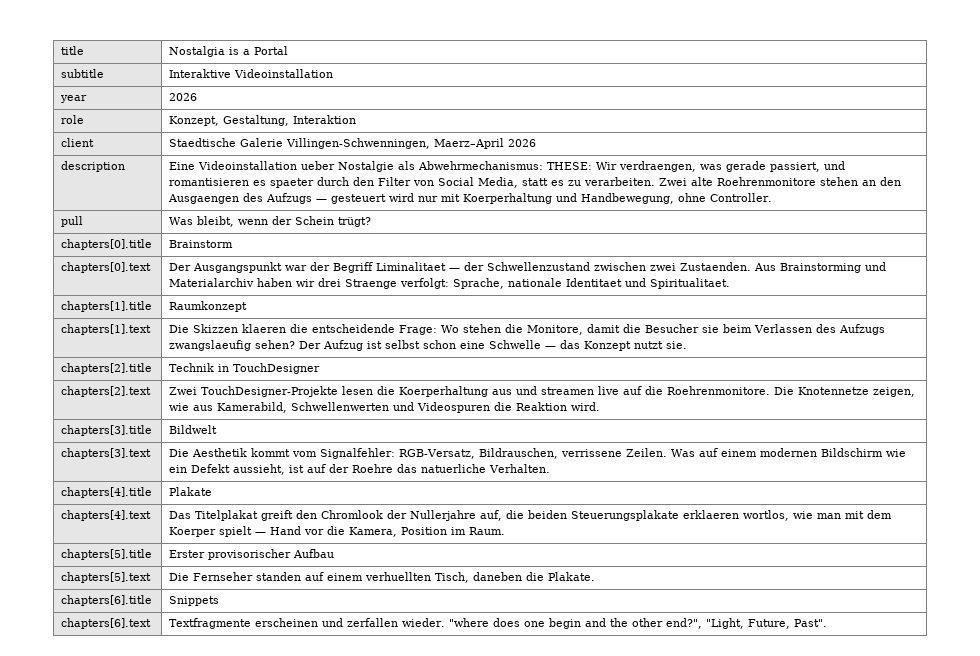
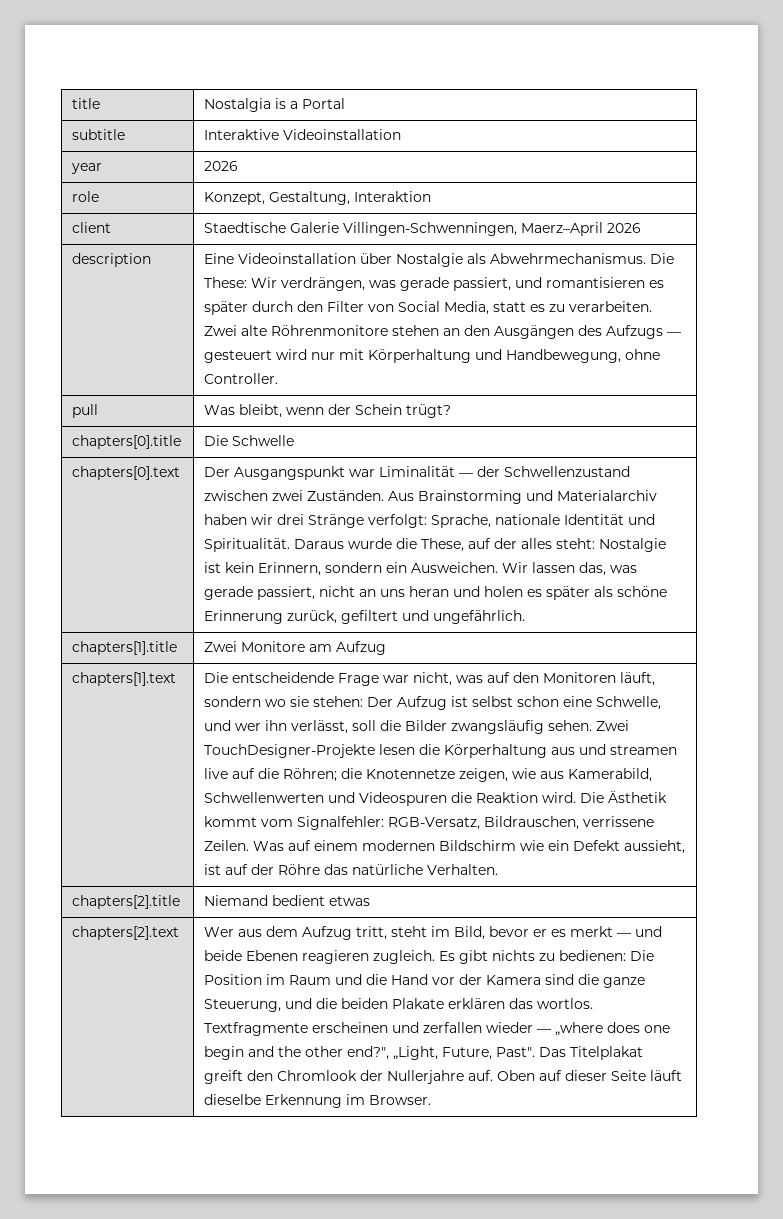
[301,161,336,170] ueber -> [360,253,393,264] über
[418,161,697,172] Abwehrmechanismus: THESE: Wir verdraengen, -> [490,253,675,264] [204,277,366,291] Abwehrmechanismus. Die These: Wir verdrängen,
[270,178,315,188] spaeter -> [204,301,249,315] später
[717,177,817,186] Roehrenmonitore -> [271,325,389,336] Röhrenmonitore
[168,194,240,204] Ausgaengen -> [494,325,575,339] Ausgängen
[463,193,553,204] Koerperhaltung -> [368,349,472,363] Körperhaltung
[169,240,234,248] Brainstorm -> [204,435,295,446] Die Schwelle
[310,262,447,273] der Begriff Liminalitaet -> [379,466,456,477] Liminalität
[680,262,752,271] Zustaenden. -> [307,490,385,501] Zuständen.
[345,279,398,289] Straenge -> [308,514,365,528] Stränge
[566,278,731,289] [61,301,153,312] [169,301,248,312] [61,324,152,335] [169,324,886,335] [169,340,296,351] Identitaet und Spiritualitaet. // chapters[1].title | Raumkonzept // chapters[1].text | Die Skizzen klaeren die entscheidende Frage: Wo stehen die Monitore, damit die Besucher sie beim Verlassen des Aufzugs zwangslaeufig sehen? -> [564,514,656,525] [204,538,667,552] [204,562,638,576] [204,586,668,600] [204,610,526,624] [72,641,178,655] [204,641,387,655] [72,672,177,686] [204,672,656,686] [204,696,364,707] Identität und Spiritualität. Daraus wurde die These, auf der alles steht: Nostalgie ist kein Erinnern, sondern ein Ausweichen. Wir lassen das, was gerade passiert, nicht an uns heran und holen es später als schöne Erinnerung zurück, gefiltert und ungefährlich. // chapters[1].title | Zwei Monitore am Aufzug // chapters[1].text | Die entscheidende Frage war nicht, was auf den Monitoren läuft, sondern wo sie stehen:
[489,340,688,351] [61,363,153,374] [169,363,321,374] [61,386,152,397] Schwelle — das Konzept nutzt sie. // chapters[2].title | Technik in TouchDesigner // chapters[2].text | -> [596,696,662,710] [204,720,593,734] Schwelle, und wer ihn verlässt, soll die Bilder zwangsläufig sehen.
[399,386,489,397] Koerperhaltung -> [444,744,548,758] Körperhaltung
[667,386,795,395] Roehrenmonitore. Die -> [283,768,363,782] Röhren; die
[61,425,153,436] [169,425,218,434] [61,448,152,459] [169,448,248,457] // chapters[3].title | Bildwelt // chapters[3].text | Die Aesthetik -> [580,790,668,803] Die Ästhetik
[352,464,551,473] [61,487,153,498] [169,487,213,496] [61,510,152,521] Roehre das natuerliche Verhalten. // chapters[4].title | Plakate // chapters[4].text | -> [278,864,499,875] [72,895,181,909] [204,895,371,906] [72,926,180,940] [204,926,663,940] [204,950,655,964] [204,974,646,988] [204,998,594,1012] [204,1022,671,1036] [204,1046,536,1060] Röhre das natürliche Verhalten. // chapters[2].title | Niemand bedient etwas // chapters[2].text | Wer aus dem Aufzug tritt, steht im Bild, bevor er es merkt — und beide Ebenen reagieren zugleich. Es gibt nichts zu bedienen: Die Position im Raum und die Hand vor der Kamera sind die ganze Steuerung, und die beiden Plakate erklären das wortlos. Textfragmente erscheinen und zerfallen wieder — „where does one begin and the other end?", „Light, Future, Past".
[480,510,893,521] [169,526,506,537] [61,549,153,560] [169,549,335,560] [61,572,152,583] [169,572,596,583] [61,595,153,606] [169,596,220,606] [61,618,152,629] [169,618,828,629] auf, die beiden Steuerungsplakate erklaeren wortlos, wie man mit dem Koerper spielt — Hand vor die Kamera, Position im Raum. // chapters[5].title | Erster provisorischer Aufbau // chapters[5].text | Die Fernseher standen auf einem verhuellten Tisch, daneben die Plakate. // chapters[6].title | Snippets // chapters[6].text | Textfragmente erscheinen und zerfallen wieder. "where does one begin and the other end?", "Light, Future, Past". -> [468,1070,683,1081] [204,1094,432,1108] auf. Oben auf dieser Seite läuft dieselbe Erkennung im Browser.

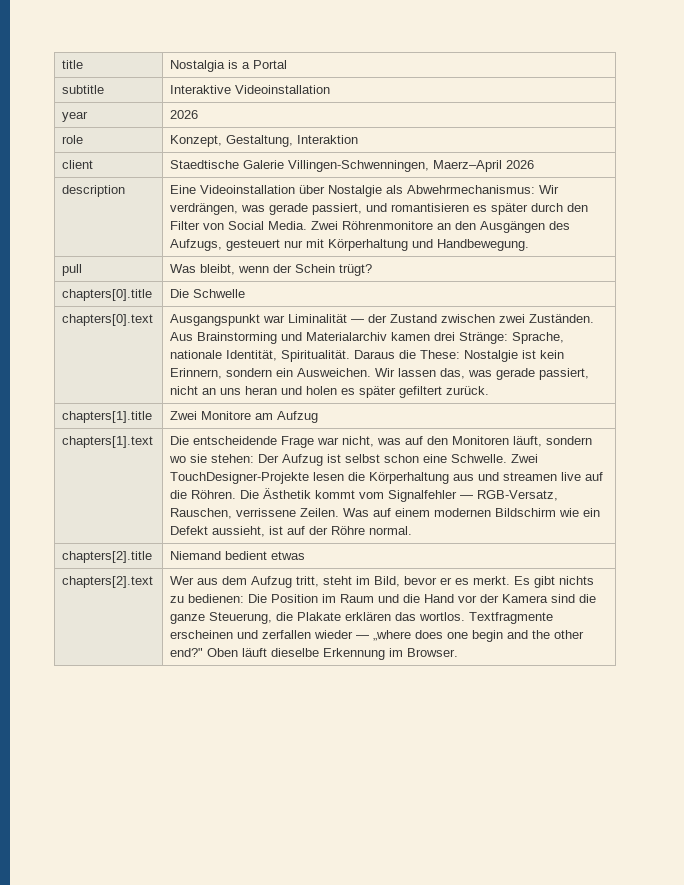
[490,253,675,264] [204,277,248,288] Abwehrmechanismus. Die These: -> [407,185,536,194] Abwehrmechanismus:
[444,301,653,315] [204,325,682,339] [204,349,308,363] Media, statt es zu verarbeiten. Zwei alte Röhrenmonitore stehen an den Ausgängen des Aufzugs — gesteuert wird -> [268,221,571,233] [170,239,281,251] Media. Zwei Röhrenmonitore an den Ausgängen des Aufzugs, gesteuert
[506,349,661,363] [204,373,279,384] Handbewegung, ohne Controller. -> [437,239,530,251] Handbewegung.
[204,467,231,477] Der -> (154, 320) none
[504,466,631,477] Schwellenzustand -> [390,314,438,323] Zustand
[204,514,656,528] [204,538,596,552] haben wir drei Stränge verfolgt: Sprache, nationale Identität und Spiritualität. Daraus wurde die These, auf der alles steht: -> [391,332,565,344] [170,350,461,362] kamen drei Stränge: Sprache, nationale Identität, Spiritualität. Daraus die These:
[594,586,668,597] [204,610,526,624] als schöne Erinnerung zurück, gefiltert und ungefährlich. -> [399,386,490,398] gefiltert zurück.
[596,696,662,710] [204,720,593,734] Schwelle, und wer ihn verlässt, soll die Bilder zwangsläufig sehen. -> [451,454,508,463] Schwelle.
[283,768,653,782] [204,790,668,806] [204,816,580,830] Röhren; die Knotennetze zeigen, wie aus Kamerabild, Schwellenwerten und Videospuren die Reaktion wird. Die Ästhetik kommt vom Signalfehler: RGB-Versatz, Bildrauschen, -> [191,488,559,502] [170,508,233,519] Röhren. Die Ästhetik kommt vom Signalfehler — RGB-Versatz, Rauschen,
[324,864,499,875] das natürliche Verhalten. -> [369,526,413,535] normal.
[570,926,663,937] [204,950,436,964] merkt — und beide Ebenen reagieren zugleich. -> [473,576,511,585] merkt.
[285,998,389,1009] und die beiden -> [276,612,294,621] die
[347,1046,644,1060] [204,1070,647,1084] end?", „Light, Future, Past". Das Titelplakat greift den Chromlook der Nullerjahre auf. Oben auf dieser Seite -> [170,648,239,657] end?" Oben

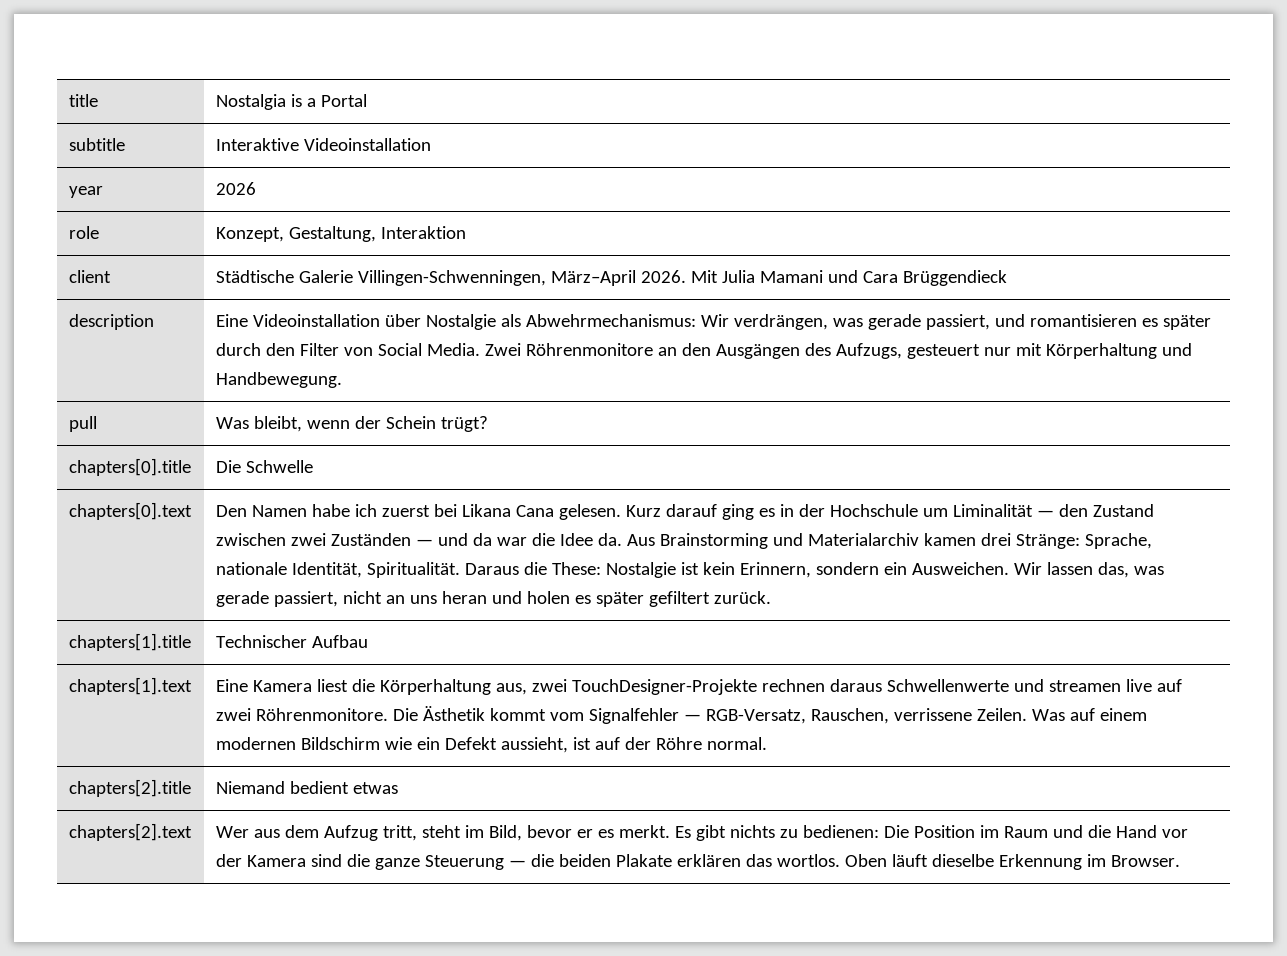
[170,160,240,169] Staedtische -> [216,270,295,283] Städtische
[433,160,535,172] Maerz–April 2026 -> [551,270,1008,286] März–April 2026. Mit Julia Mamani und Cara Brüggendieck
[170,314,286,326] Ausgangspunkt war -> [216,504,948,520] Den Namen habe ich zuerst bei Likana Cana gelesen. Kurz darauf ging es in der Hochschule um
[368,314,388,323] der -> [1058,504,1088,517] den
[529,314,595,323] Zuständen. -> [331,533,623,546] Zuständen — und da war die Idee da.
[170,411,319,423] [62,436,154,448] [170,436,593,448] [169,454,539,466] [170,472,475,484] Zwei Monitore am Aufzug // chapters[1].text | Die entscheidende Frage war nicht, was auf den Monitoren läuft, sondern wo sie stehen: Der Aufzug ist selbst schon eine Schwelle. Zwei TouchDesigner-Projekte lesen die Körperhaltung aus -> [216,635,369,648] [69,677,193,695] [216,679,1010,695] Technischer Aufbau // chapters[1].text | Eine Kamera liest die Körperhaltung aus, zwei TouchDesigner-Projekte rechnen daraus Schwellenwerte
[170,490,237,499] die Röhren. -> [216,708,389,721] zwei Röhrenmonitore.
[209,612,554,624] [170,630,585,642] [170,648,204,657] Steuerung, die Plakate erklären das wortlos. Textfragmente erscheinen und zerfallen wieder — „where does one begin and the other end?" -> [425,854,841,870] Steuerung — die beiden Plakate erklären das wortlos.

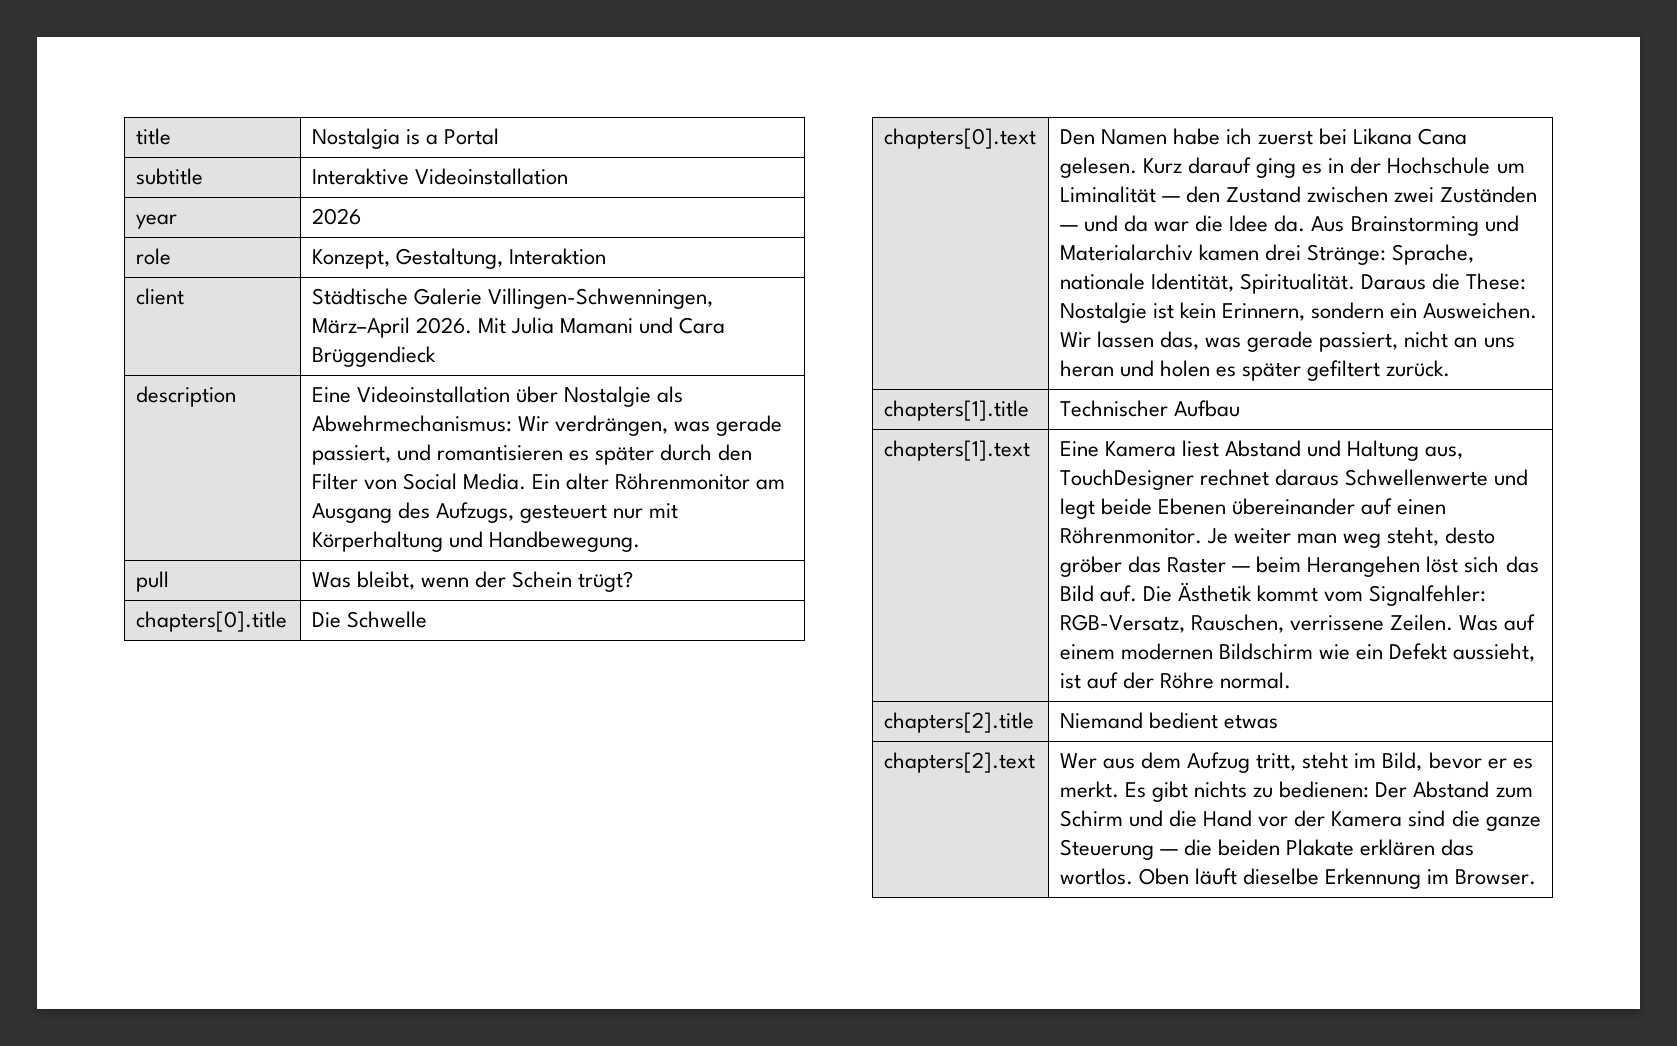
[485,343,801,359] Zwei Röhrenmonitore an den Ausgängen -> [532,473,786,490] [311,503,392,523] Ein alter Röhrenmonitor am Ausgang
[352,679,1183,695] [216,708,389,721] die Körperhaltung aus, zwei TouchDesigner-Projekte rechnen daraus Schwellenwerte und streamen live auf zwei Röhrenmonitore. -> [1225,440,1464,461] [1059,469,1529,490] [1059,498,1447,519] [1059,527,1496,548] [1059,556,1539,577] [1059,585,1138,602] Abstand und Haltung aus, TouchDesigner rechnet daraus Schwellenwerte und legt beide Ebenen übereinander auf einen Röhrenmonitor. Je weiter man weg steht, desto gröber das Raster — beim Herangehen löst sich das Bild auf.
[589,708,702,724] Signalfehler — -> [1369,585,1487,606] Signalfehler:
[883,825,1048,838] Die Position im Raum -> [1375,781,1533,798] [1059,810,1123,827] Der Abstand zum Schirm

